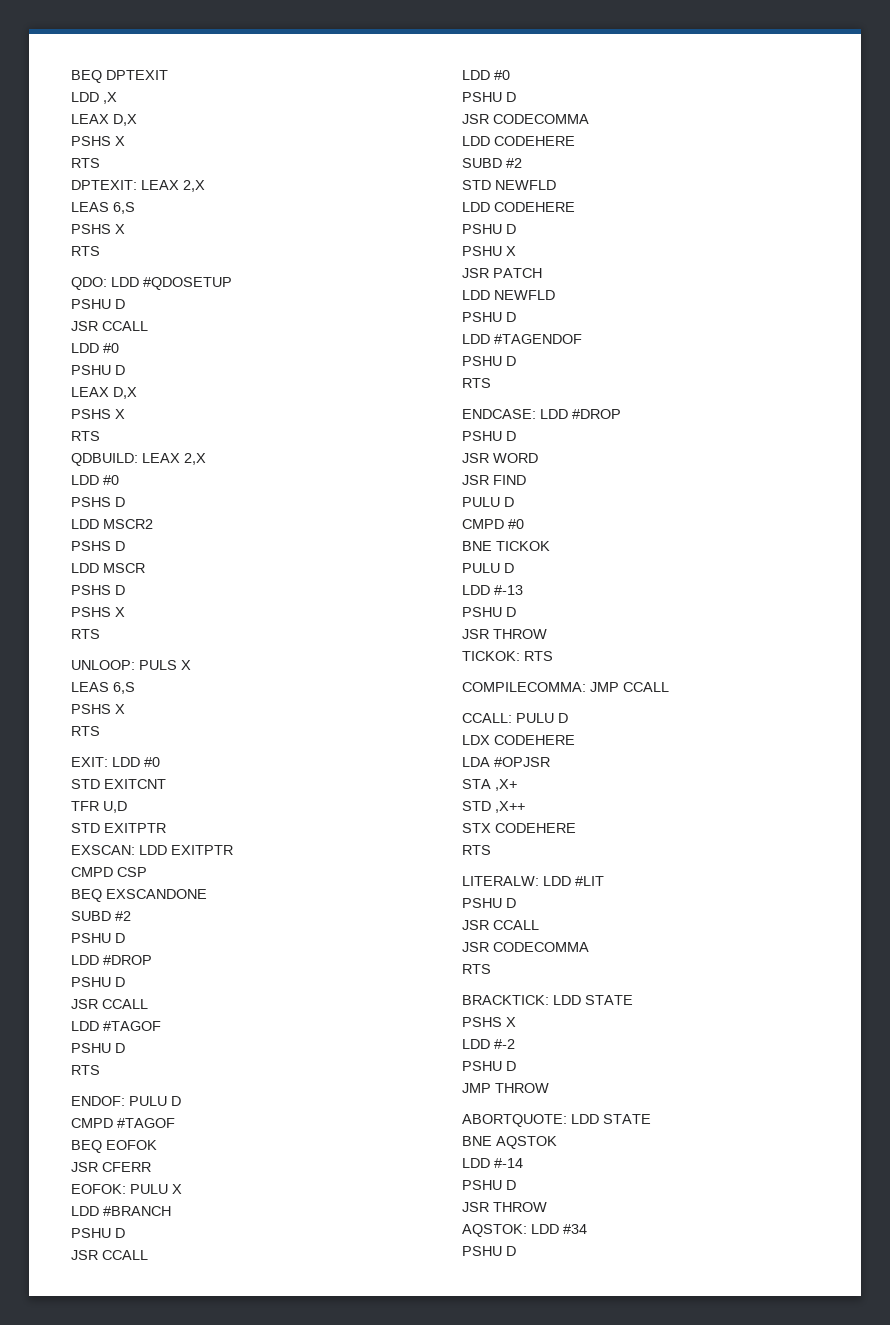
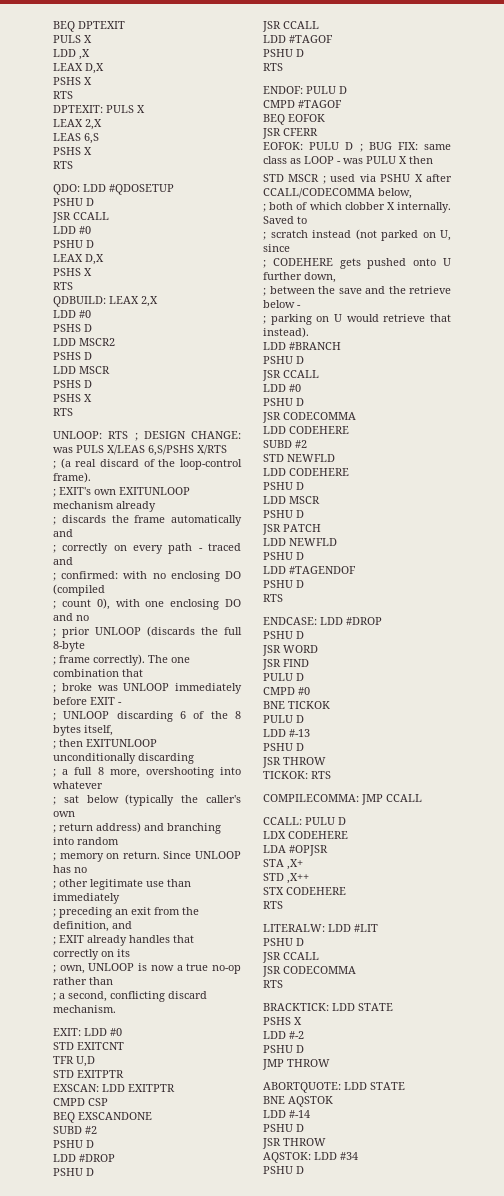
(168, 75) none -> [53,35,92,43] // PULS X
(137, 185) none -> [106,105,145,113] PULS X //
[139,660,191,670] [71,682,135,694] [71,704,125,714] [71,726,100,736] PULS X // LEAS 6,S // PSHS X // RTS -> [108,431,241,441] [53,445,227,456] [53,458,242,470] [53,472,91,483] [53,487,190,497] [53,501,156,512] [53,515,242,526] [53,529,73,537] [53,543,241,554] [53,557,73,565] [53,571,241,582] [53,584,105,596] [53,598,241,610] [53,613,89,621] [53,626,242,638] [53,641,85,652] [53,654,190,666] [53,669,143,677] [53,683,242,694] [53,697,122,705] [53,711,242,722] [53,725,113,736] [53,739,157,749] [53,753,194,764] [53,767,241,778] [53,781,103,789] [53,794,241,806] [53,811,75,817] [53,822,221,834] [53,837,119,845] [53,851,241,862] [53,865,87,873] [53,879,191,890] [53,893,120,904] [53,907,199,918] [53,921,132,932] [53,935,194,946] [53,949,130,960] [53,963,241,974] [53,977,113,985] [53,991,207,1002] [53,1005,116,1013] RTS ; DESIGN CHANGE: was PULS X/LEAS 6,S/PSHS X/RTS // ; (a real discard of the loop-control frame). // ; EXIT's own EXITUNLOOP mechanism already // ; discards the frame automatically and // ; correctly on every path - traced and // ; confirmed: with no enclosing DO (compiled // ; count 0), with one enclosing DO and no // ; prior UNLOOP (discards the full 8-byte // ; frame correctly). The one combination that // ; broke was UNLOOP immediately before EXIT - // ; UNLOOP discarding 6 of the 8 bytes itself, // ; then EXITUNLOOP unconditionally discarding // ; a full 8 more, overshooting into whatever // ; sat below (typically the caller's own // ; return address) and branching into random // ; memory on return. Since UNLOOP has no // ; other legitimate use than immediately // ; preceding an exit from the definition, and // ; EXIT already handles that correctly on its // ; own, UNLOOP is now a true no-op rather than // ; a second, conflicting discard mechanism.
[172,1184,182,1194] X -> [345,142,451,152] [263,156,433,164] [263,174,452,184] [263,188,412,199] [263,202,451,213] [263,216,307,224] [263,229,451,241] [263,244,290,252] [263,258,451,269] [263,272,336,283] [263,286,451,296] [263,300,301,308] [263,314,451,325] [263,327,309,338] D ; BUG FIX: same class as LOOP - was PULU X then // STD MSCR ; used via PSHU X after CCALL/CODECOMMA below, // ; both of which clobber X internally. Saved to // ; scratch instead (not parked on U, since // ; CODEHERE gets pushed onto U further down, // ; between the save and the retrieve below - // ; parking on U would retrieve that instead).
[462,246,516,256] // PSHU X -> [263,496,320,504] [263,510,304,518] // LDD MSCR // PSHU D

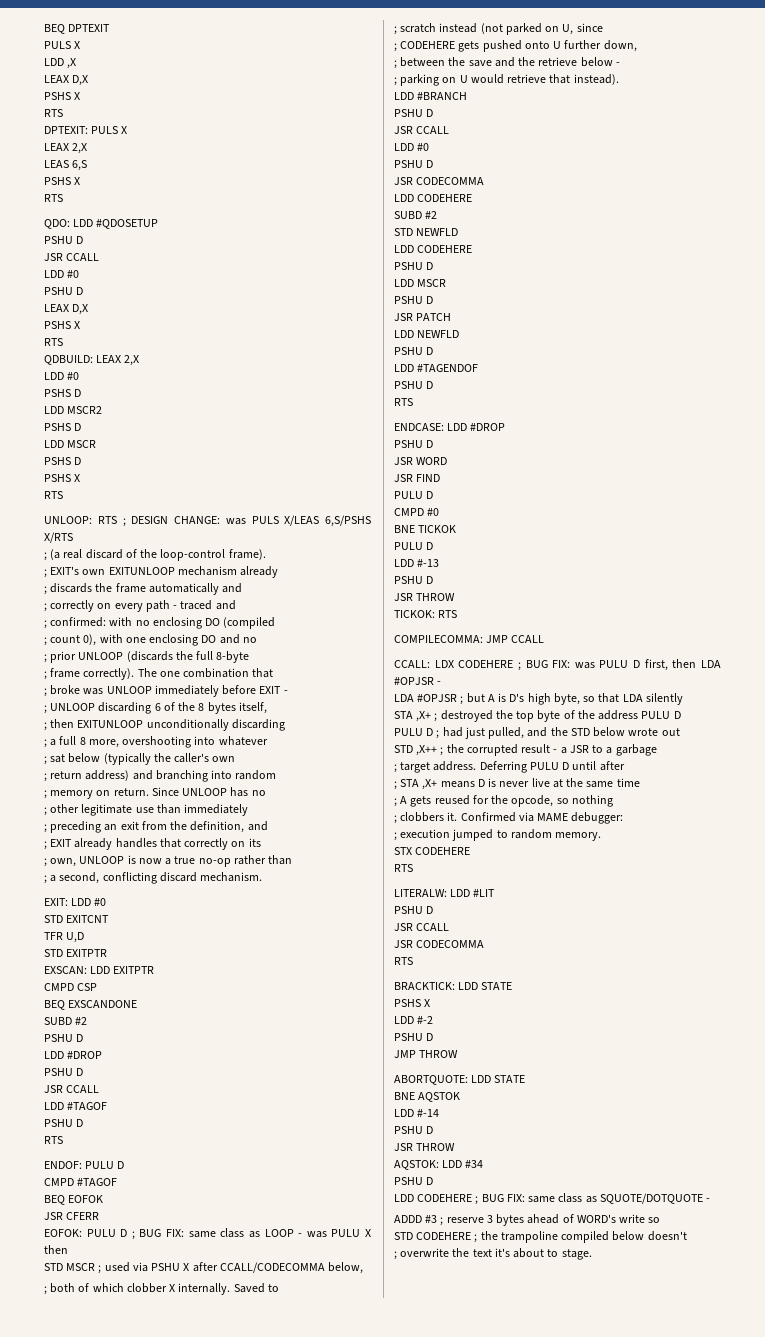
[305,817,346,825] [263,831,348,839] [263,845,328,856] [263,859,303,870] [263,873,309,884] PULU D // LDX CODEHERE // LDA #OPJSR // STA ,X+ // STD ,X++ -> [434,659,721,671] [394,677,442,685] [394,693,683,705] [394,710,681,722] [394,727,680,739] [394,744,657,756] [394,761,625,773] [394,778,640,790] [394,795,613,807] [394,812,624,824] [394,829,602,841] LDX CODEHERE ; BUG FIX: was PULU D first, then LDA #OPJSR - // LDA #OPJSR ; but A is D's high byte, so that LDA silently // STA ,X+ ; destroyed the top byte of the address PULU D // PULU D ; had just pulled, and the STD below wrote out // STD ,X++ ; the corrupted result - a JSR to a garbage // ; target address. Deferring PULU D until after // ; STA ,X+ means D is never live at the same time // ; A gets reused for the opcode, so nothing // ; clobbers it. Confirmed via MAME debugger: // ; execution jumped to random memory.
(304, 1170) none -> [394,1193,711,1205] [394,1214,661,1226] [394,1231,687,1243] [394,1248,592,1260] // LDD CODEHERE ; BUG FIX: same class as SQUOTE/DOTQUOTE - // ADDD #3 ; reserve 3 bytes ahead of WORD's write so // STD CODEHERE ; the trampoline compiled below doesn't // ; overwrite the text it's about to stage.

